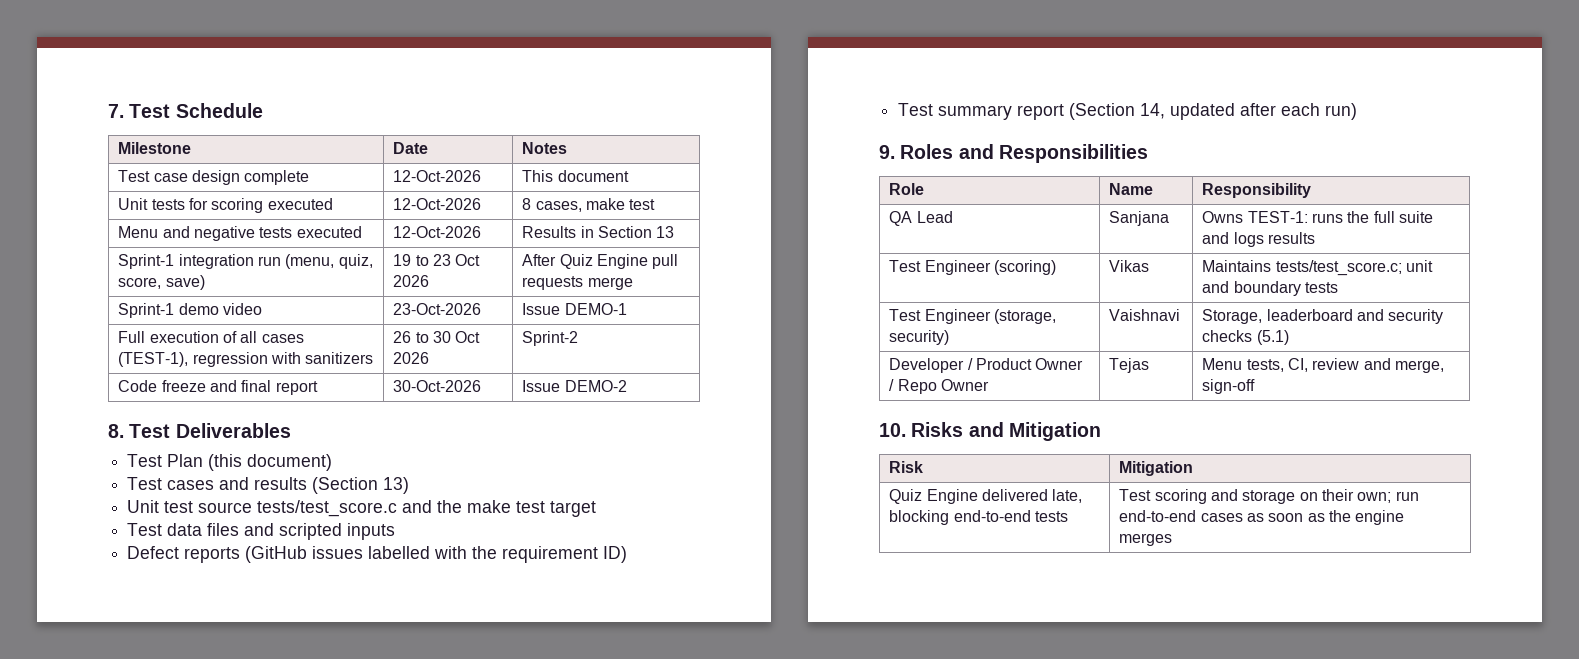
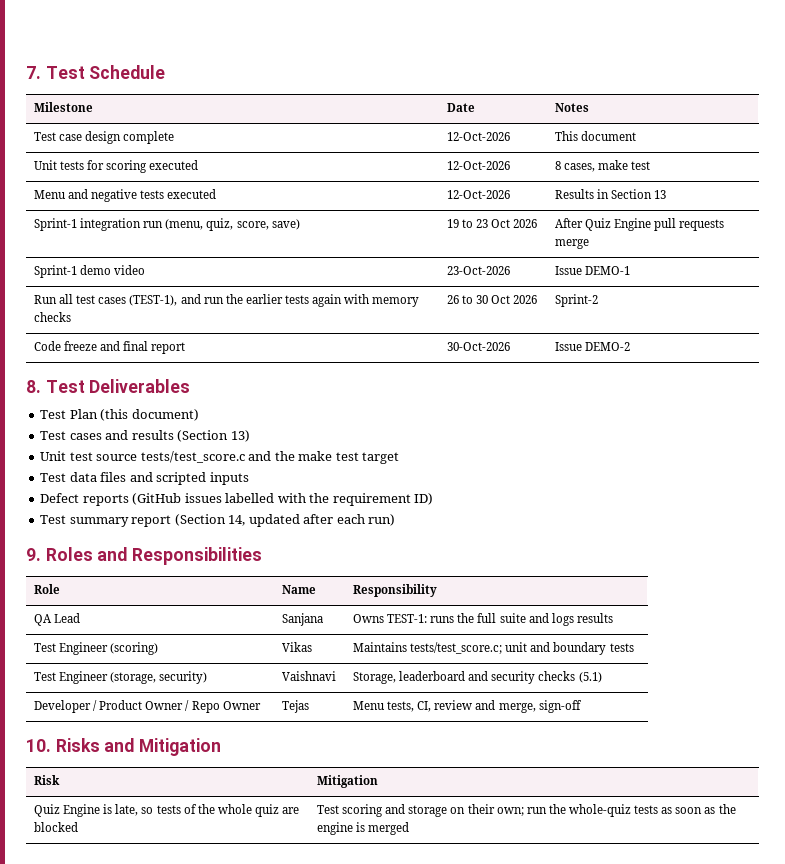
[118,331,304,343] [118,352,374,367] Full execution of all cases (TEST-1), regression with sanitizers -> [34,294,420,307] [34,312,72,322] Run all test cases (TEST-1), and run the earlier tests again with memory checks
[982,489,1083,503] [889,510,1069,525] delivered late, blocking end-to-end tests -> [103,804,300,817] [34,822,79,832] is late, so tests of the whole quiz are blocked
[1119,510,1243,522] end-to-end cases -> [548,804,659,817] the whole-quiz tests
[1119,533,1173,546] merges -> [356,822,410,835] is merged

